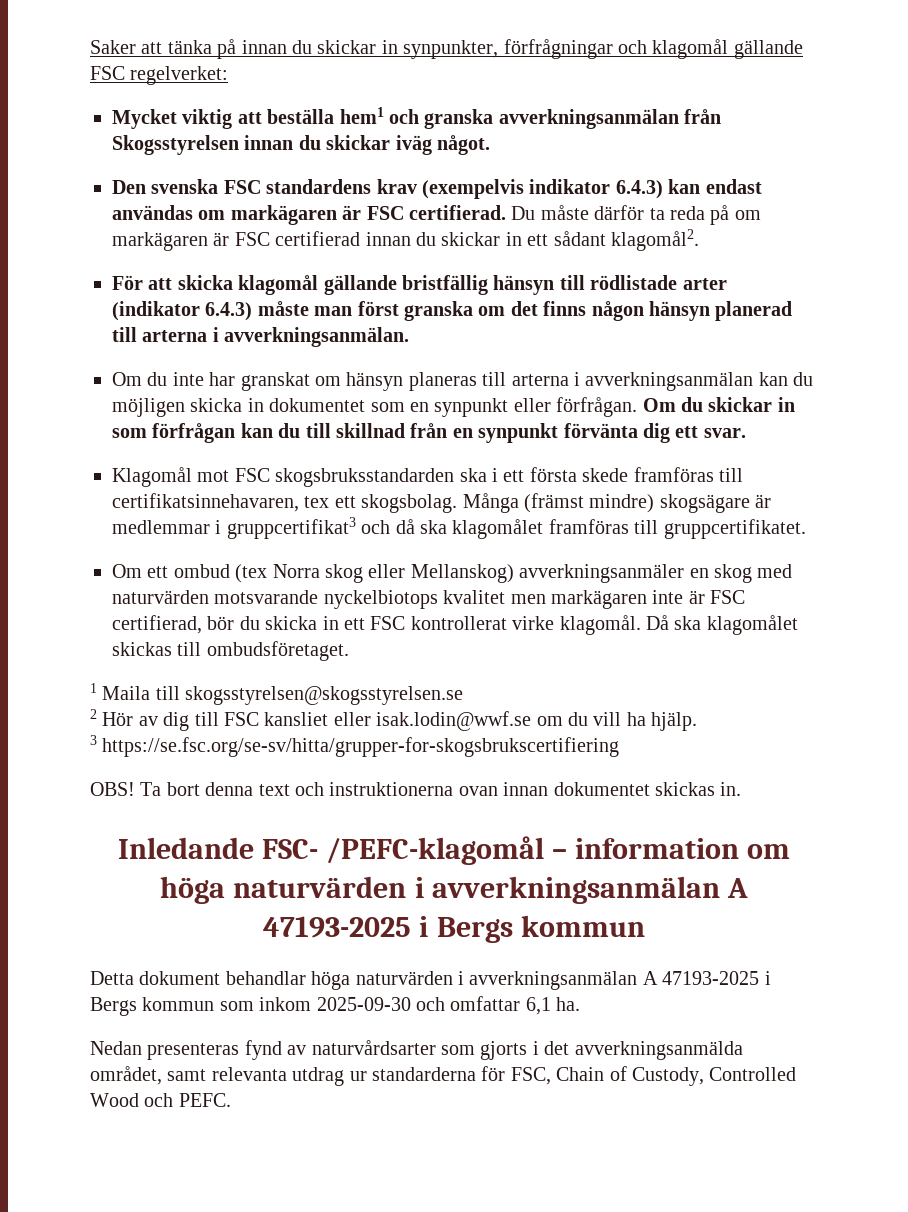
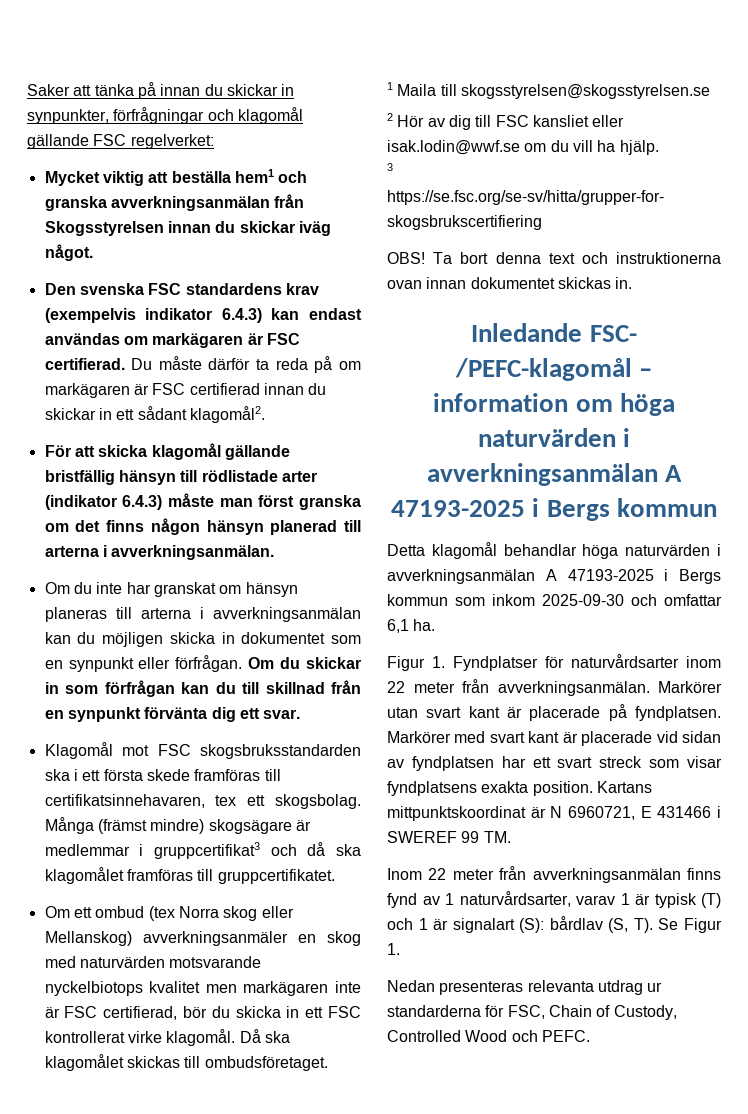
[139,971,221,985] dokument -> [431,542,497,559] klagomål
[90,1040,743,1060] [90,1066,207,1085] Nedan presenteras fynd av naturvårdsarter som gjorts i det avverkningsanmälda området, samt -> [387,654,721,671] [387,679,722,696] [387,704,721,721] [387,731,721,746] [387,756,722,771] [387,781,652,796] [387,806,721,821] [387,831,511,843] [387,866,721,883] [387,891,721,908] [387,916,722,933] [387,943,400,955] [387,980,524,995] Figur 1. Fyndplatser för naturvårdsarter inom 22 meter från avverkningsanmälan. Markörer utan svart kant är placerade på fyndplatsen. Markörer med svart kant är placerade vid sidan av fyndplatsen har ett svart streck som visar fyndplatsens exakta position. Kartans mittpunktskoordinat är N 6960721, E 431466 i SWEREF 99 TM. // Inom 22 meter från avverkningsanmälan finns fynd av 1 naturvårdsarter, varav 1 är typisk (T) och 1 är signalart (S): bårdlav (S, T). Se Figur 1. // Nedan presenteras

